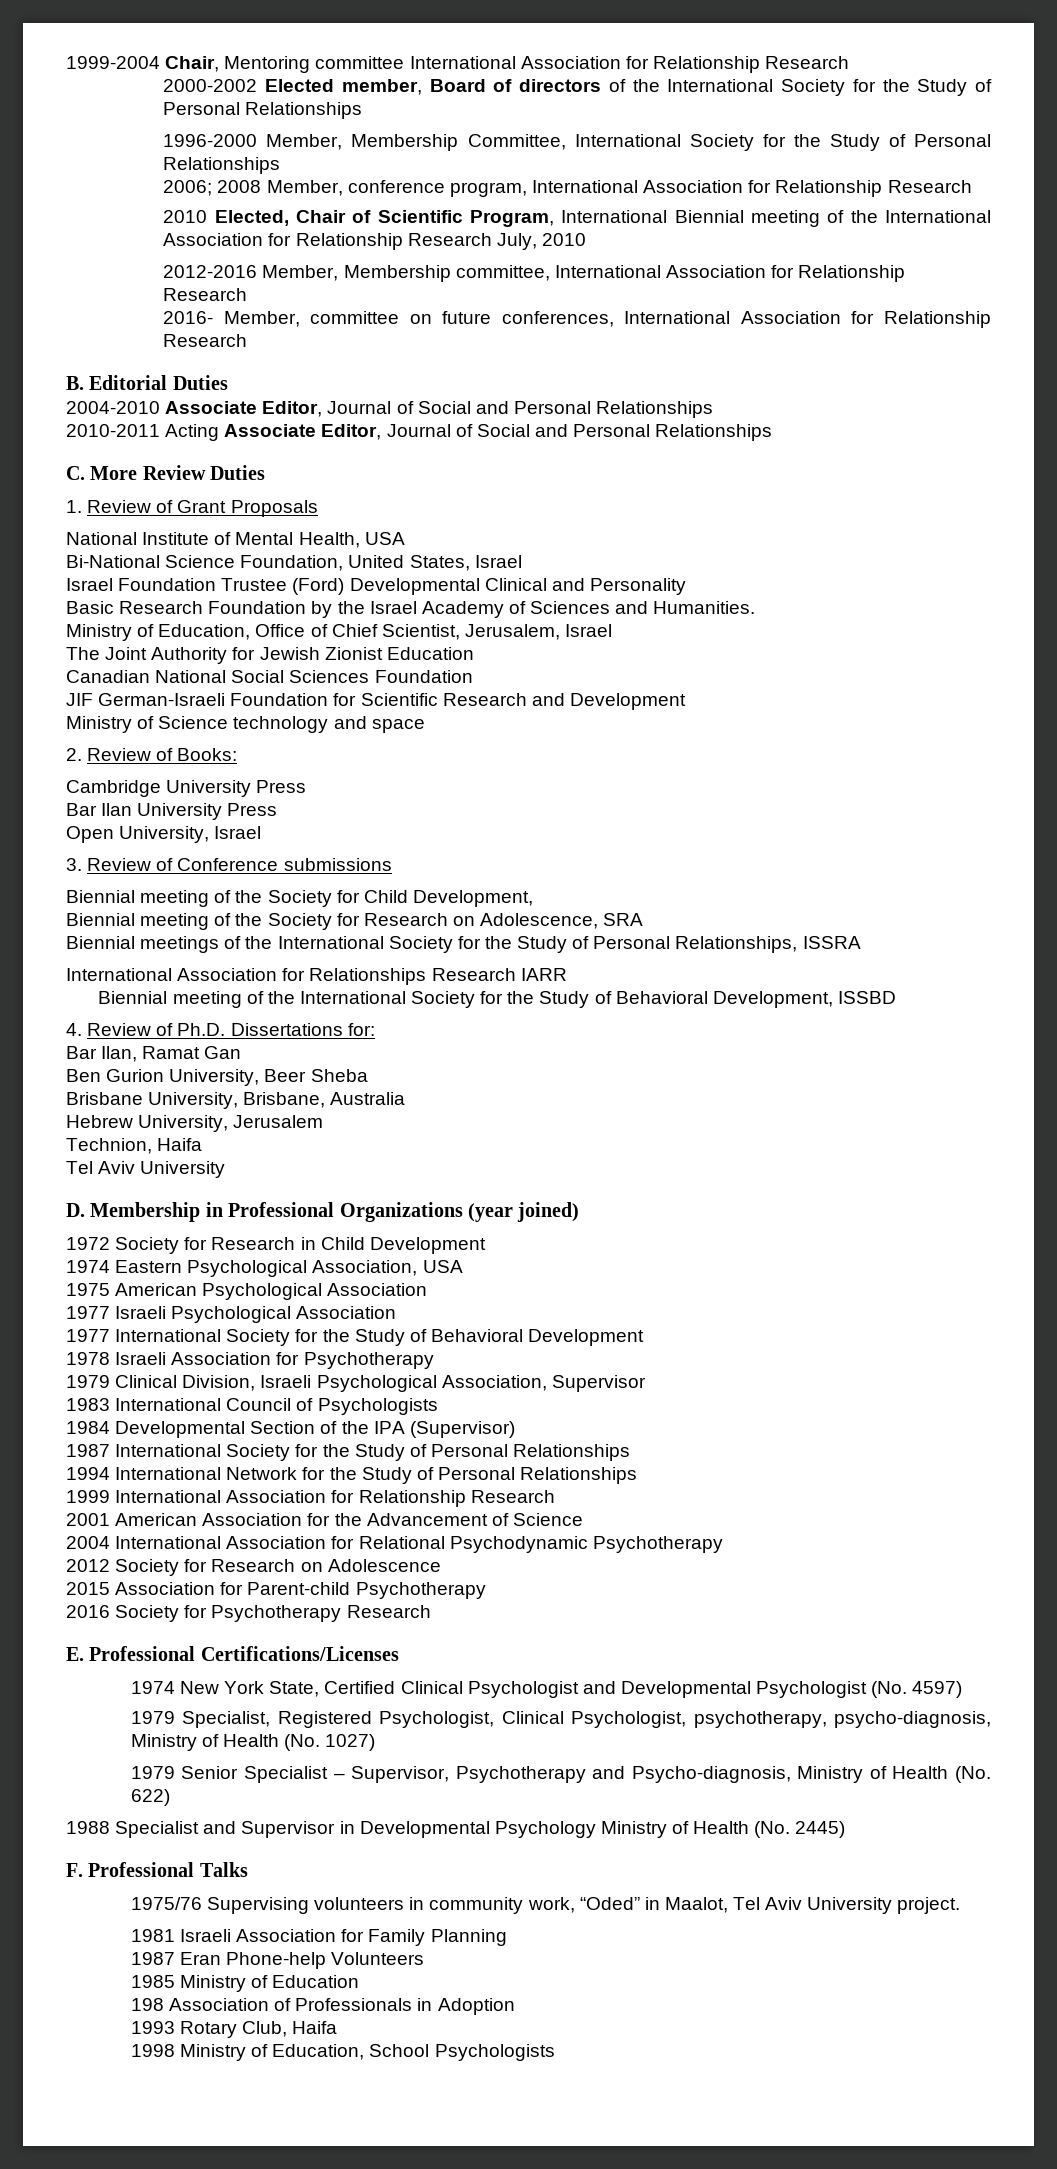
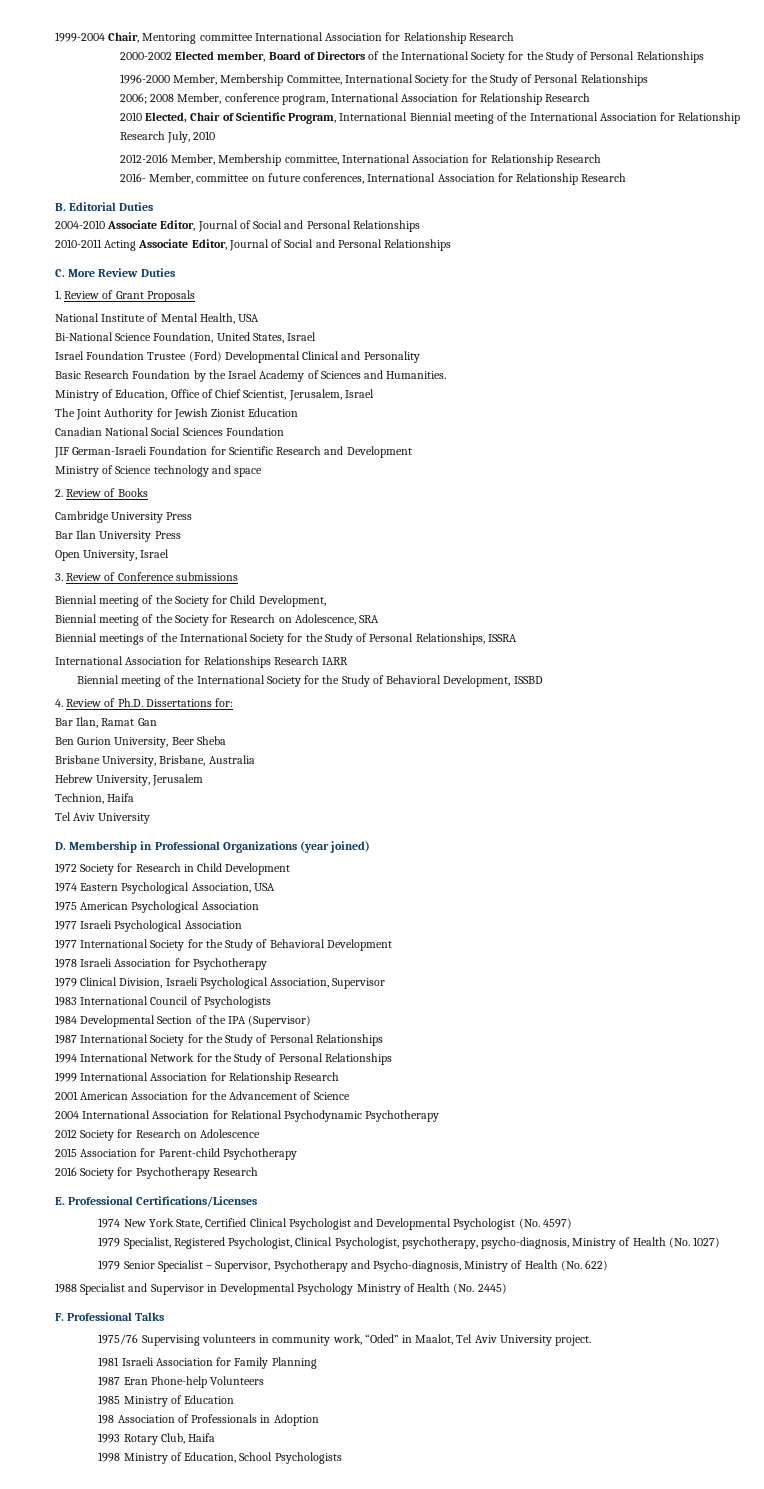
[519,79,602,92] directors -> [317,51,366,60] Directors
[177,748,238,761] Books: -> [117,488,148,497] Books

